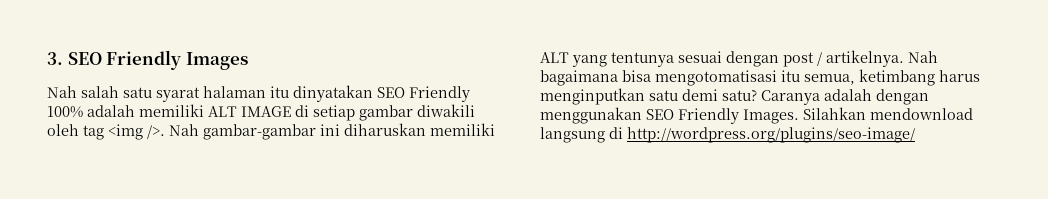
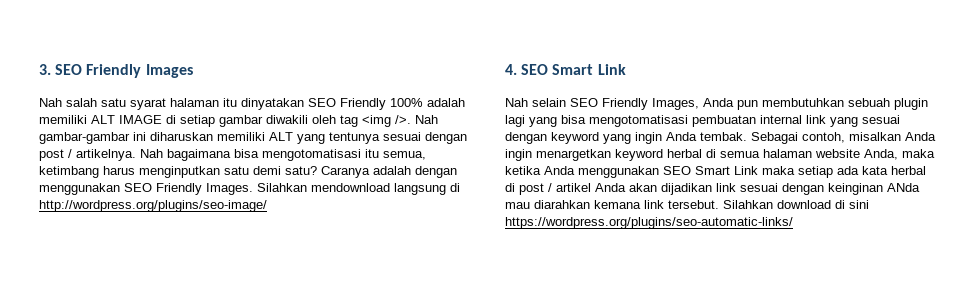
(915, 135) none -> [505,64,626,75] [505,98,928,110] [505,115,900,127] [505,132,936,144] [505,149,935,161] [505,166,926,178] [505,183,920,195] [505,200,869,209] [505,217,793,229] // 4. SEO Smart Link // Nah selain SEO Friendly Images, Anda pun membutuhkan sebuah plugin lagi yang bisa mengotomatisasi pembuatan internal link yang sesuai dengan keyword yang ingin Anda tembak. Sebagai contoh, misalkan Anda ingin menargetkan keyword herbal di semua halaman website Anda, maka ketika Anda menggunakan SEO Smart Link maka setiap ada kata herbal di post / artikel Anda akan dijadikan link sesuai dengan keinginan ANda mau diarahkan kemana link tersebut. Silahkan download di sini https://wordpress.org/plugins/seo-automatic-links/

